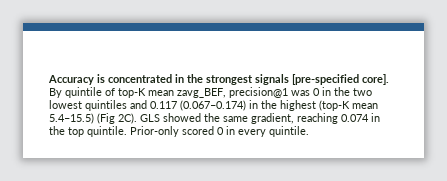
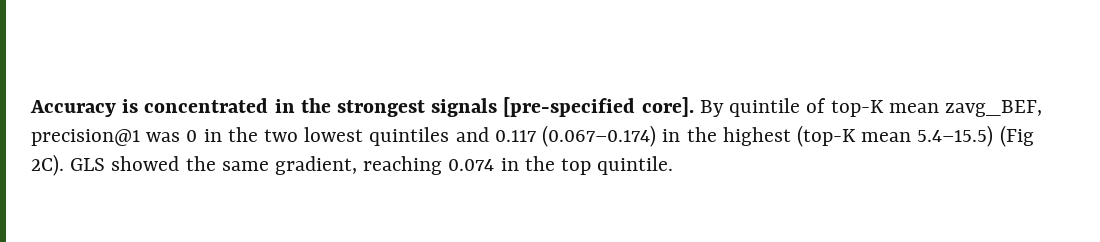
[130,126,309,137] Prior-only scored 0 in every quintile. -> (674, 165) none

